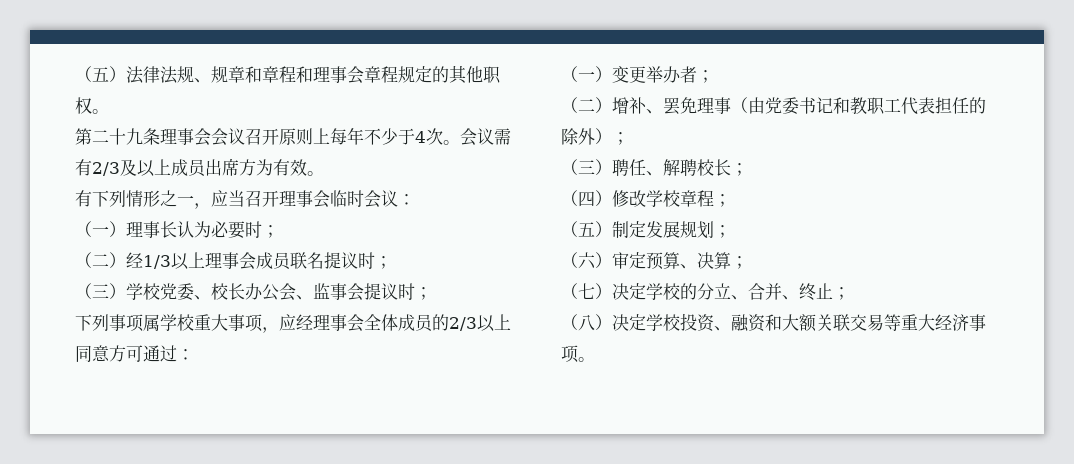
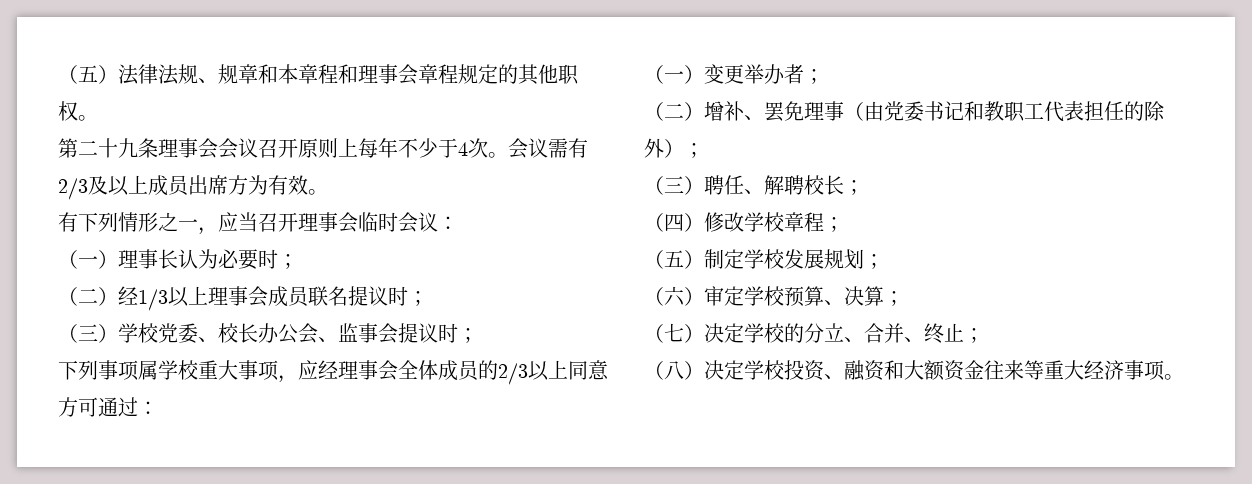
(262, 74) none -> [278,64,298,84] 本
(646, 229) none -> [744,249,785,269] 学校
(646, 260) none -> [744,286,785,306] 学校
[816,314,884,331] 关联交易 -> [944,360,1024,381] 资金往来

